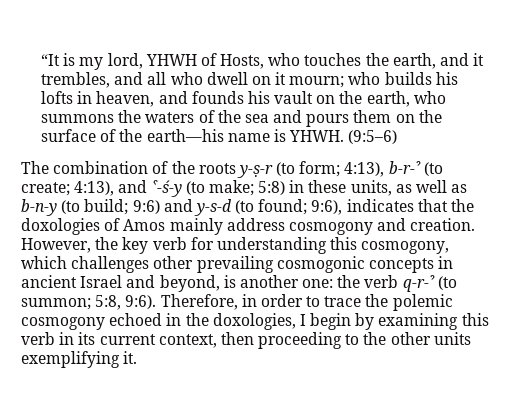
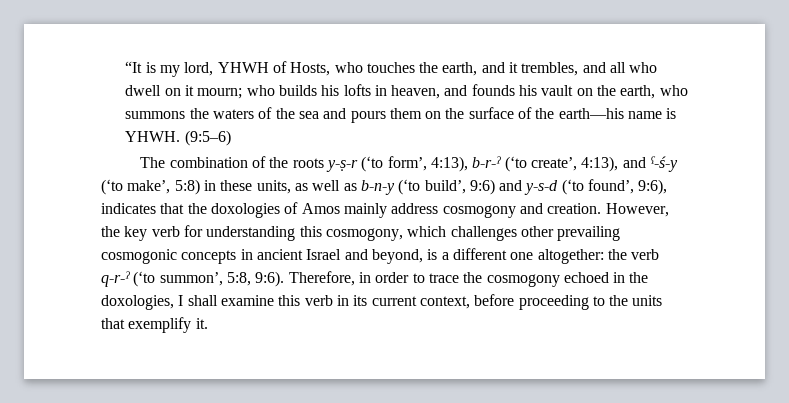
[276,161,443,177] [21,182,70,196] (to form; 4:13), b-r-ˀ (to create; -> [361,156,577,172] (‘to form’, 4:13), b-r-ˀ (‘to create’,
[185,180,254,196] (to make; -> [101,179,171,195] (‘to make’,
[61,199,129,215] (to build; -> [398,179,466,195] (‘to build’,
[235,199,308,215] (to found; -> [561,179,635,195] (‘to found’,
[239,275,334,288] another one: -> [441,248,604,264] a different one altogether:
[437,276,457,290] [21,298,91,310] (to summon; -> [133,271,223,287] (‘to summon’,
[392,294,453,311] polemic -> (483, 277) none
[310,313,459,330] begin by examining -> [187,295,274,306] shall examine
[220,332,254,345] then -> [474,294,515,306] before
[390,332,471,345] [21,351,120,368] other units exemplifying -> [632,295,663,306] [101,317,192,333] units that exemplify

